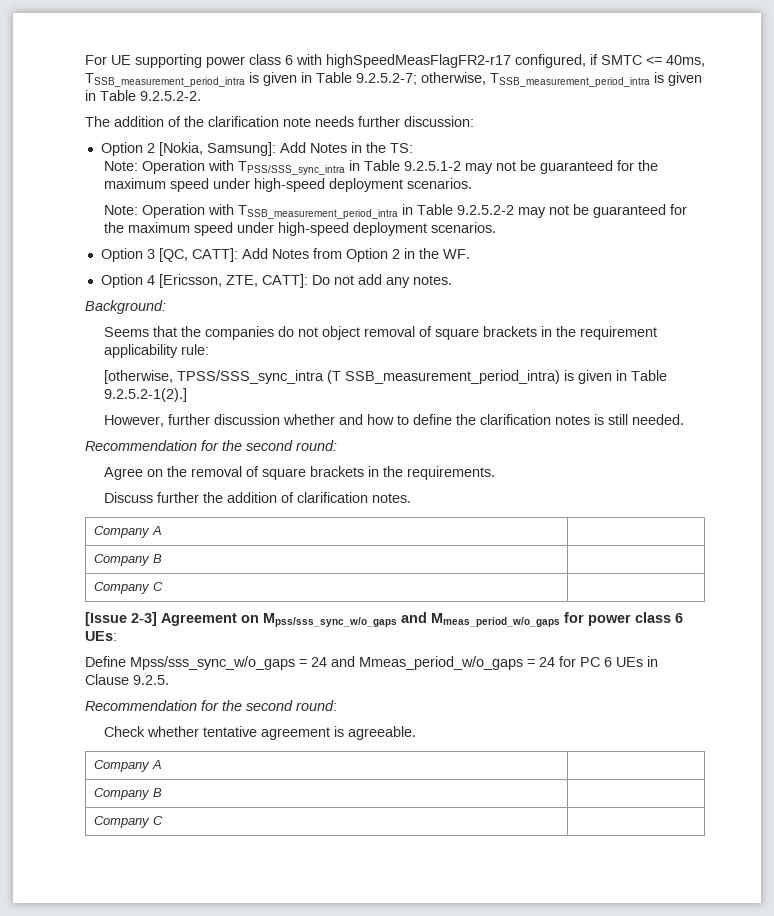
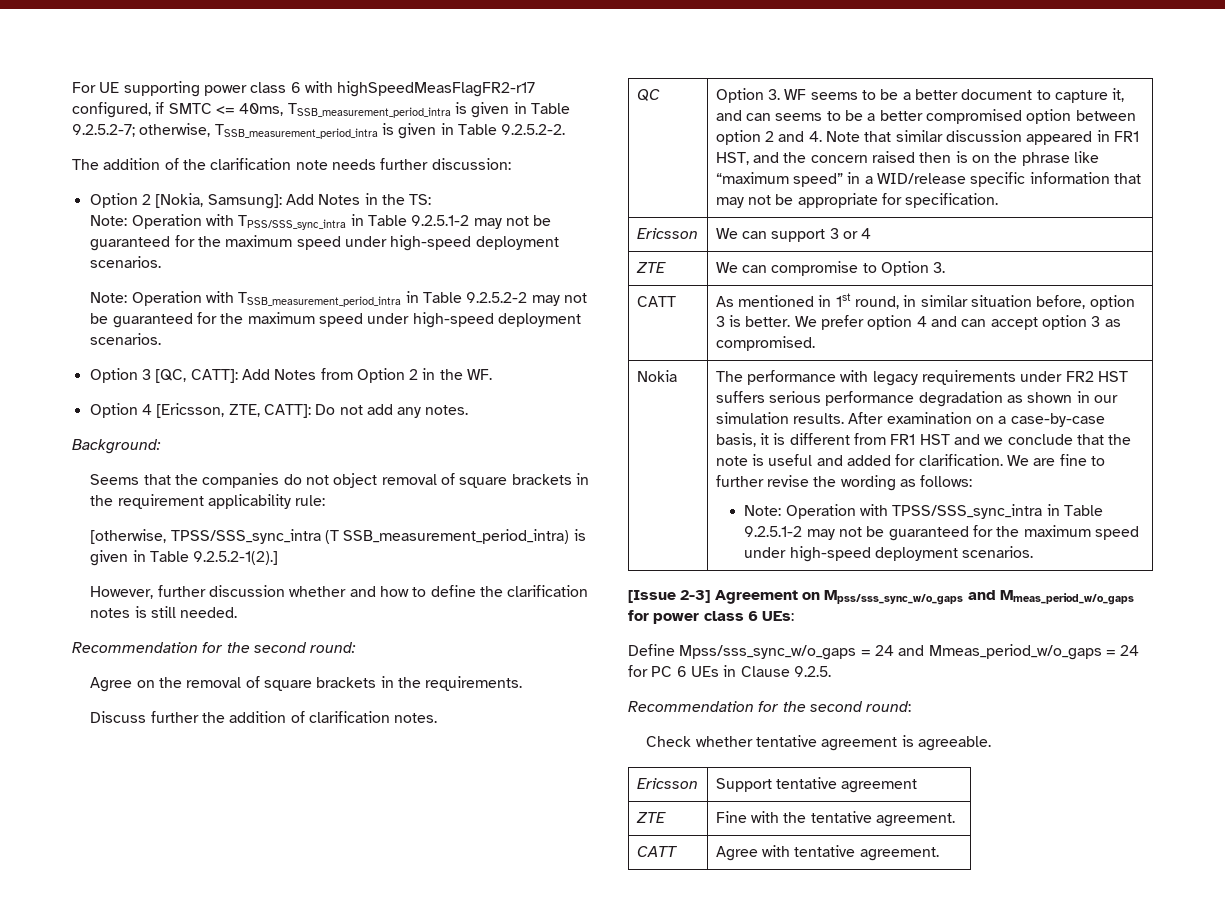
[93,526,162,538] [93,554,162,566] [93,582,163,594] Company A | // Company B | // Company C | -> [636,89,660,101] [715,88,1125,103] [715,109,1136,124] [715,130,1140,145] [715,151,1100,166] [715,172,1142,187] [715,193,999,208] [636,228,698,239] [715,228,872,242] [635,262,666,273] [715,261,946,276] [636,296,676,307] [715,293,1135,310] [715,315,1121,330] [715,336,815,351] [636,370,677,382] [715,370,1129,386] [715,391,1119,407] [715,412,1105,427] [715,433,1132,447] [715,454,1106,466] [715,475,973,491] [744,504,1104,519] [744,525,1140,541] [744,546,1034,562] QC | Option 3. WF seems to be a better document to capture it, and can seems to be a better compromised option between option 2 and 4. Note that similar discussion appeared in FR1 HST, and the concern raised then is on the phrase like “maximum speed” in a WID/release specific information that may not be appropriate for specification. // Ericsson | We can support 3 or 4 // ZTE | We can compromise to Option 3. // CATT | As mentioned in 1st round, in similar situation before, option 3 is better. We prefer option 4 and can accept option 3 as compromised. // Nokia | The performance with legacy requirements under FR2 HST suffers serious performance degradation as shown in our simulation results. After examination on a case-by-case basis, it is different from FR1 HST and we conclude that the note is useful and added for clarification. We are fine to further revise the wording as follows: // Note: Operation with TPSS/SSS_sync_intra in Table 9.2.5.1-2 may not be guaranteed for the maximum speed under high-speed deployment scenarios.
[93,760,162,772] [93,788,162,800] [93,816,163,828] Company A | // Company B | // Company C | -> [636,778,698,789] [715,777,918,793] [635,812,666,823] [715,811,956,827] [636,846,678,857] [715,845,939,861] Ericsson | Support tentative agreement // ZTE | Fine with the tentative agreement. // CATT | Agree with tentative agreement.

